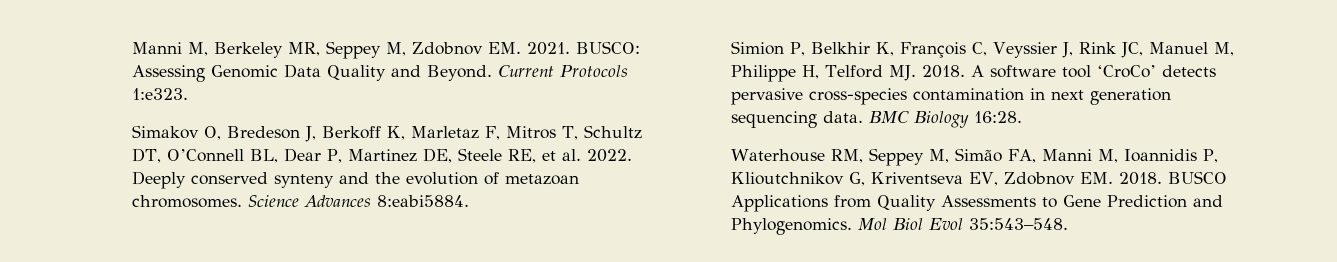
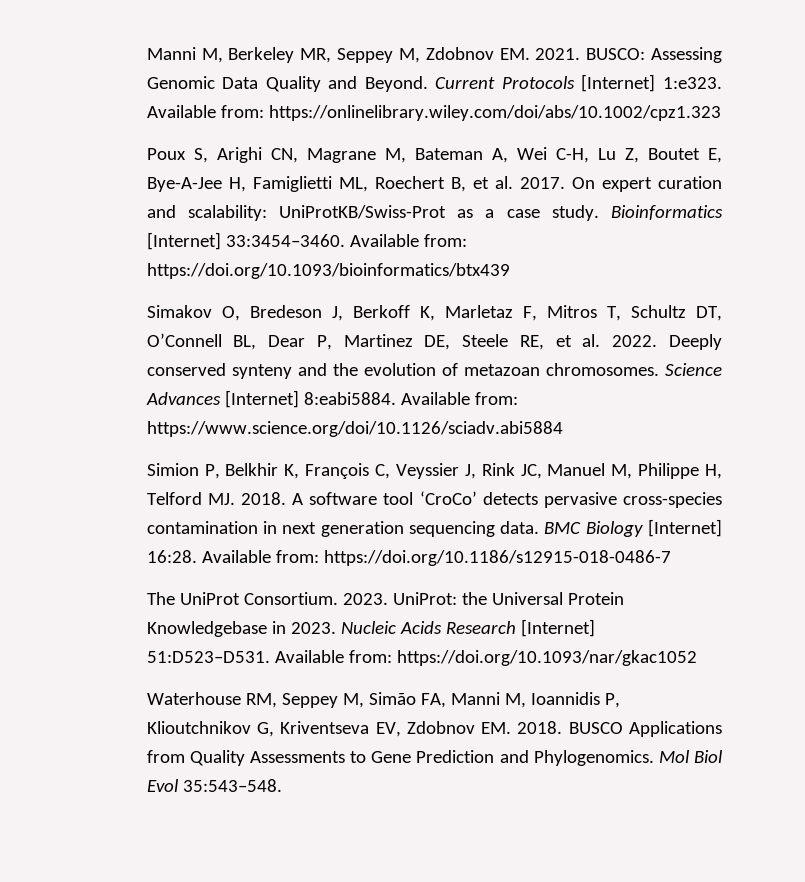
(628, 71) none -> [581,74,656,92] [Internet]
(188, 94) none -> [146,105,721,121] [146,147,722,163] [146,176,723,192] [146,205,723,221] [146,232,467,250] [146,263,510,279] Available from: https://onlinelibrary.wiley.com/doi/abs/10.1002/cpz1.323 // Poux S, Arighi CN, Magrane M, Bateman A, Wei C-H, Lu Z, Boutet E, Bye-A-Jee H, Famiglietti ML, Roechert B, et al. 2017. On expert curation and scalability: UniProtKB/Swiss-Prot as a case study. Bioinformatics [Internet] 33:3454–3460. Available from: https://doi.org/10.1093/bioinformatics/btx439
(371, 201) none -> [224,390,299,408] [Internet]
(469, 201) none -> [400,392,518,405] [146,421,563,437] Available from: https://www.science.org/doi/10.1126/sciadv.abi5884
(969, 119) none -> [648,519,722,537] [Internet]
(1022, 117) none -> [201,550,671,566] [146,592,624,605] [146,619,595,637] [146,650,697,666] Available from: https://doi.org/10.1186/s12915-018-0486-7 // The UniProt Consortium. 2023. UniProt: the Universal Protein Knowledgebase in 2023. Nucleic Acids Research [Internet] 51:D523–D531. Available from: https://doi.org/10.1093/nar/gkac1052

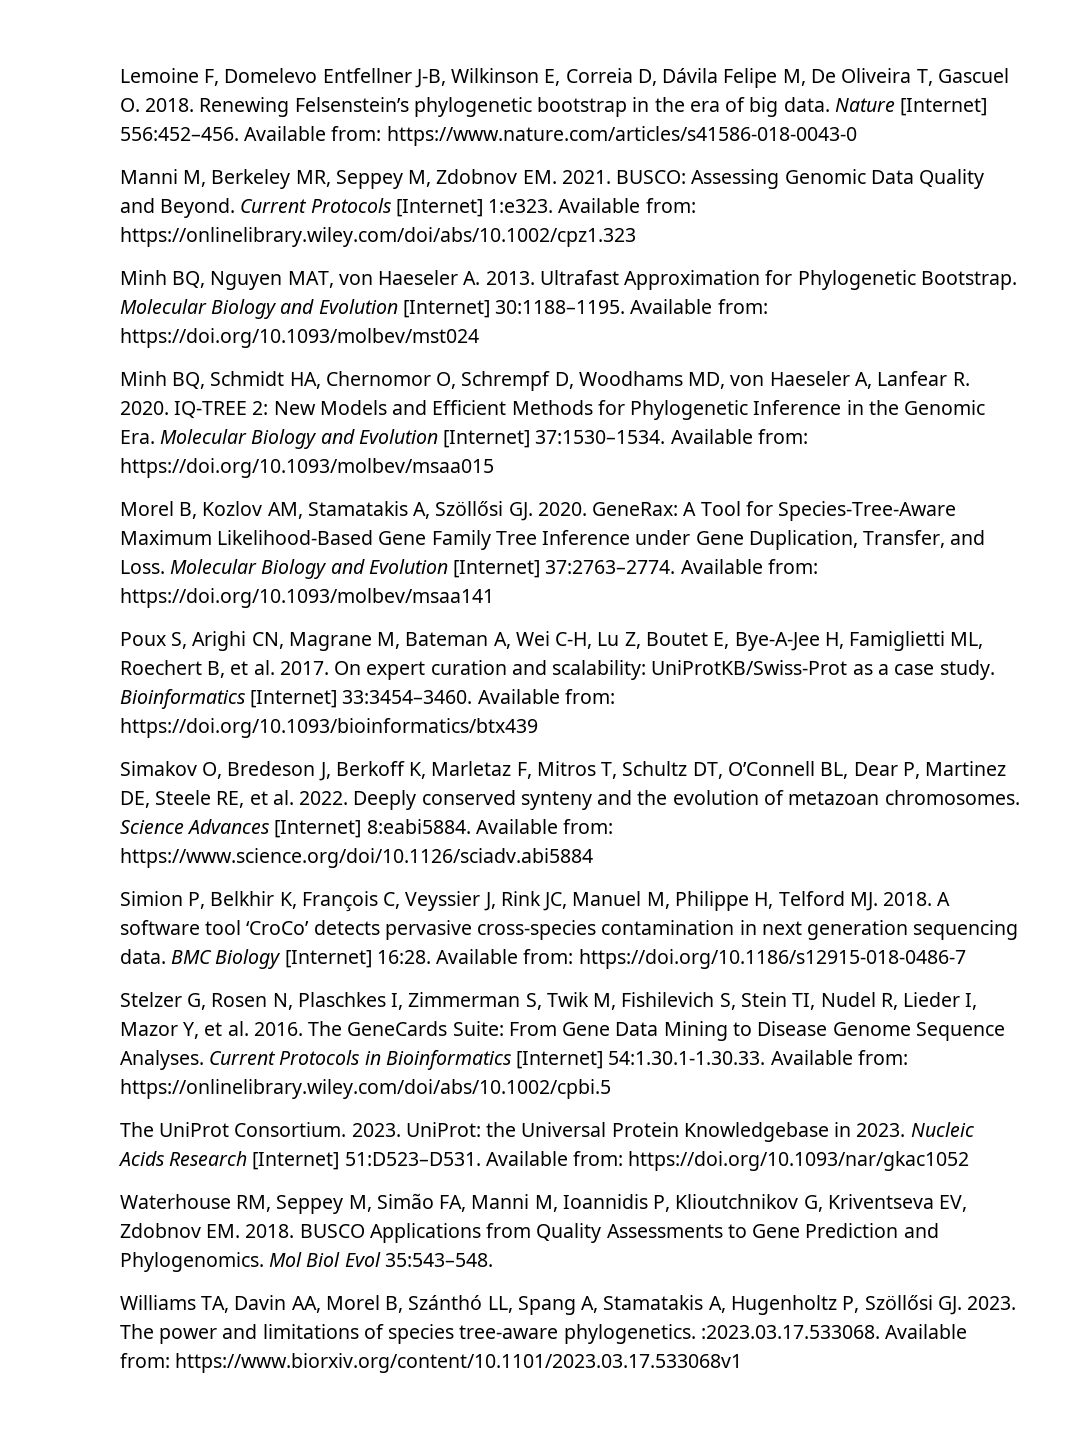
(146, 53) none -> [119,68,1009,88] [119,97,988,117] [119,126,857,146] Lemoine F, Domelevo Entfellner J-B, Wilkinson E, Correia D, Dávila Felipe M, De Oliveira T, Gascuel O. 2018. Renewing Felsenstein’s phylogenetic bootstrap in the era of big data. Nature [Internet] 556:452–456. Available from: https://www.nature.com/articles/s41586-018-0043-0 //
(721, 113) none -> [119,270,1018,290] [119,299,768,319] [119,328,479,348] [119,371,970,391] [119,400,986,420] [119,429,808,449] [119,458,494,478] [119,501,957,521] [119,530,986,550] [119,559,818,579] [119,588,494,608] // Minh BQ, Nguyen MAT, von Haeseler A. 2013. Ultrafast Approximation for Phylogenetic Bootstrap. Molecular Biology and Evolution [Internet] 30:1188–1195. Available from: https://doi.org/10.1093/molbev/mst024 // Minh BQ, Schmidt HA, Chernomor O, Schrempf D, Woodhams MD, von Haeseler A, Lanfear R. 2020. IQ-TREE 2: New Models and Efficient Methods for Phylogenetic Inference in the Genomic Era. Molecular Biology and Evolution [Internet] 37:1530–1534. Available from: https://doi.org/10.1093/molbev/msaa015 // Morel B, Kozlov AM, Stamatakis A, Szöllősi GJ. 2020. GeneRax: A Tool for Species-Tree-Aware Maximum Likelihood-Based Gene Family Tree Inference under Gene Duplication, Transfer, and Loss. Molecular Biology and Evolution [Internet] 37:2763–2774. Available from: https://doi.org/10.1093/molbev/msaa141
(671, 558) none -> [119,992,978,1010] [119,1021,1005,1041] [119,1050,908,1070] [119,1079,611,1099] // Stelzer G, Rosen N, Plaschkes I, Zimmerman S, Twik M, Fishilevich S, Stein TI, Nudel R, Lieder I, Mazor Y, et al. 2016. The GeneCards Suite: From Gene Data Mining to Disease Genome Sequence Analyses. Current Protocols in Bioinformatics [Internet] 54:1.30.1-1.30.33. Available from: https://onlinelibrary.wiley.com/doi/abs/10.1002/cpbi.5
(282, 785) none -> [119,1295,1017,1315] [119,1324,968,1344] [119,1353,743,1373] // Williams TA, Davin AA, Morel B, Szánthó LL, Spang A, Stamatakis A, Hugenholtz P, Szöllősi GJ. 2023. The power and limitations of species tree-aware phylogenetics. :2023.03.17.533068. Available from: https://www.biorxiv.org/content/10.1101/2023.03.17.533068v1

